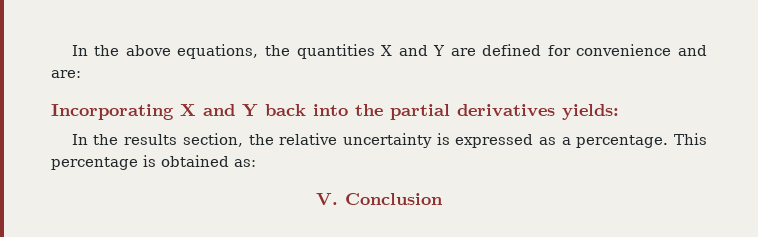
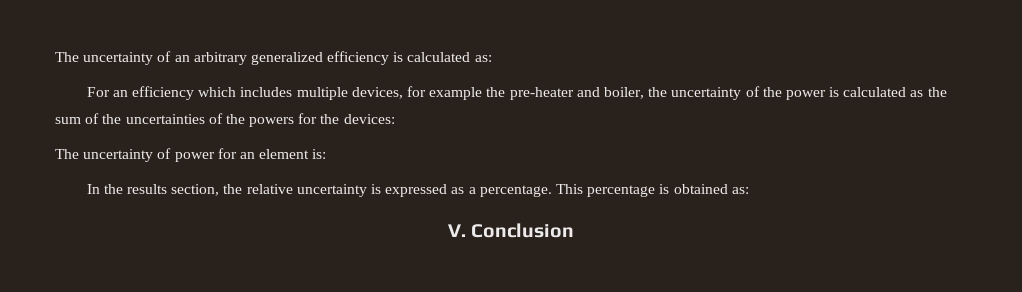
[71,44,707,59] [51,70,81,78] [51,104,619,120] In the above equations, the quantities X and Y are defined for convenience and are: // Incorporating X and Y back into the partial derivatives yields: -> [55,51,492,65] [86,86,947,100] [55,113,395,127] [55,148,327,162] The uncertainty of an arbitrary generalized efficiency is calculated as: // For an efficiency which includes multiple devices, for example the pre-heater and boiler, the uncertainty of the power is calculated as the sum of the uncertainties of the powers for the devices: // The uncertainty of power for an element is:

